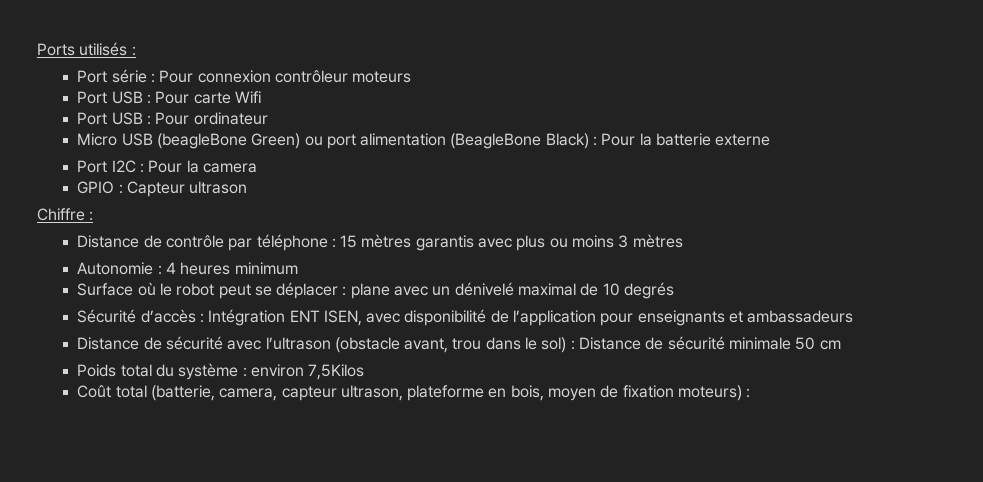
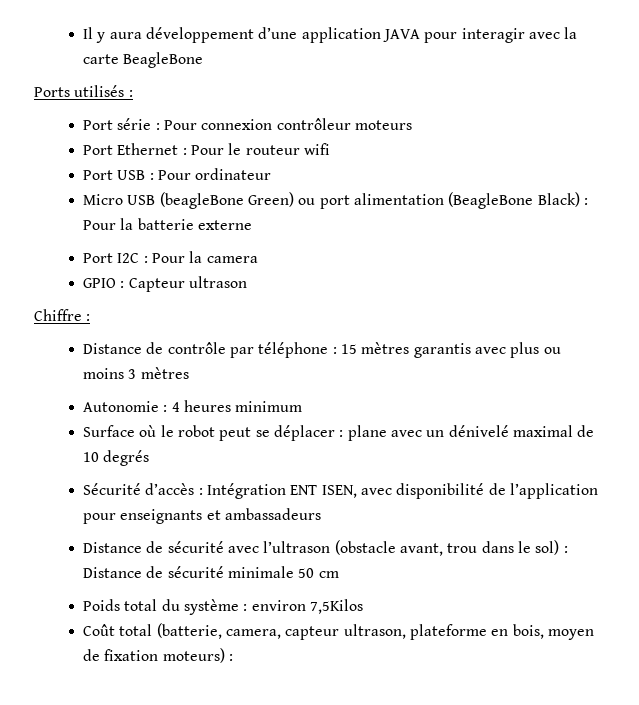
(37, 49) none -> [83,27,578,43] [83,52,204,68] Il y aura développement d’une application JAVA pour interagir avec la carte BeagleBone //
[111,91,261,104] USB : Pour carte Wifi -> [117,143,330,155] Ethernet : Pour le routeur wifi

